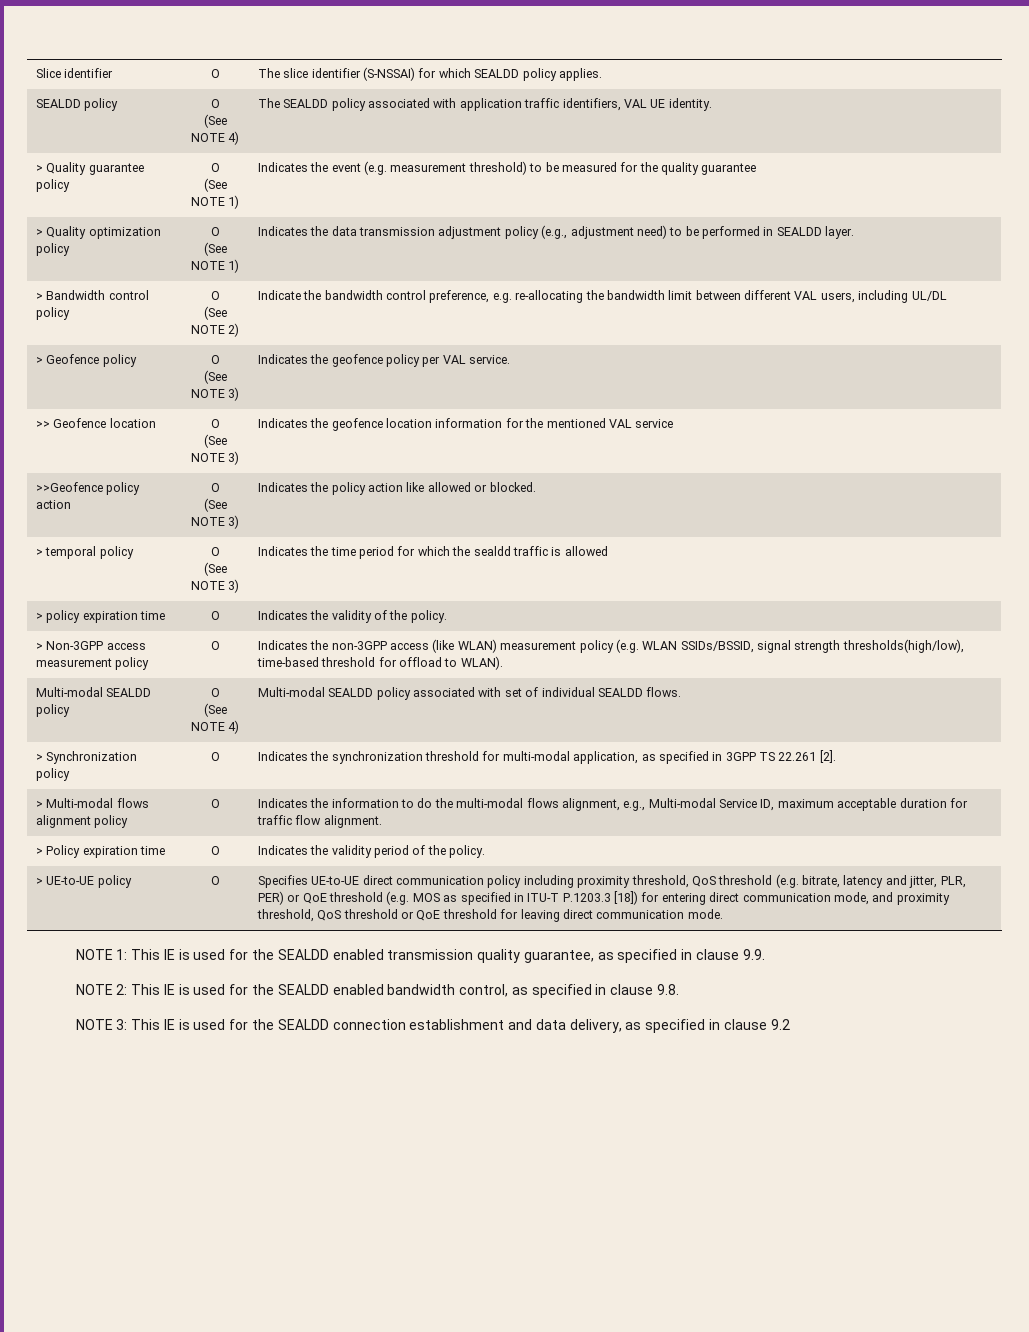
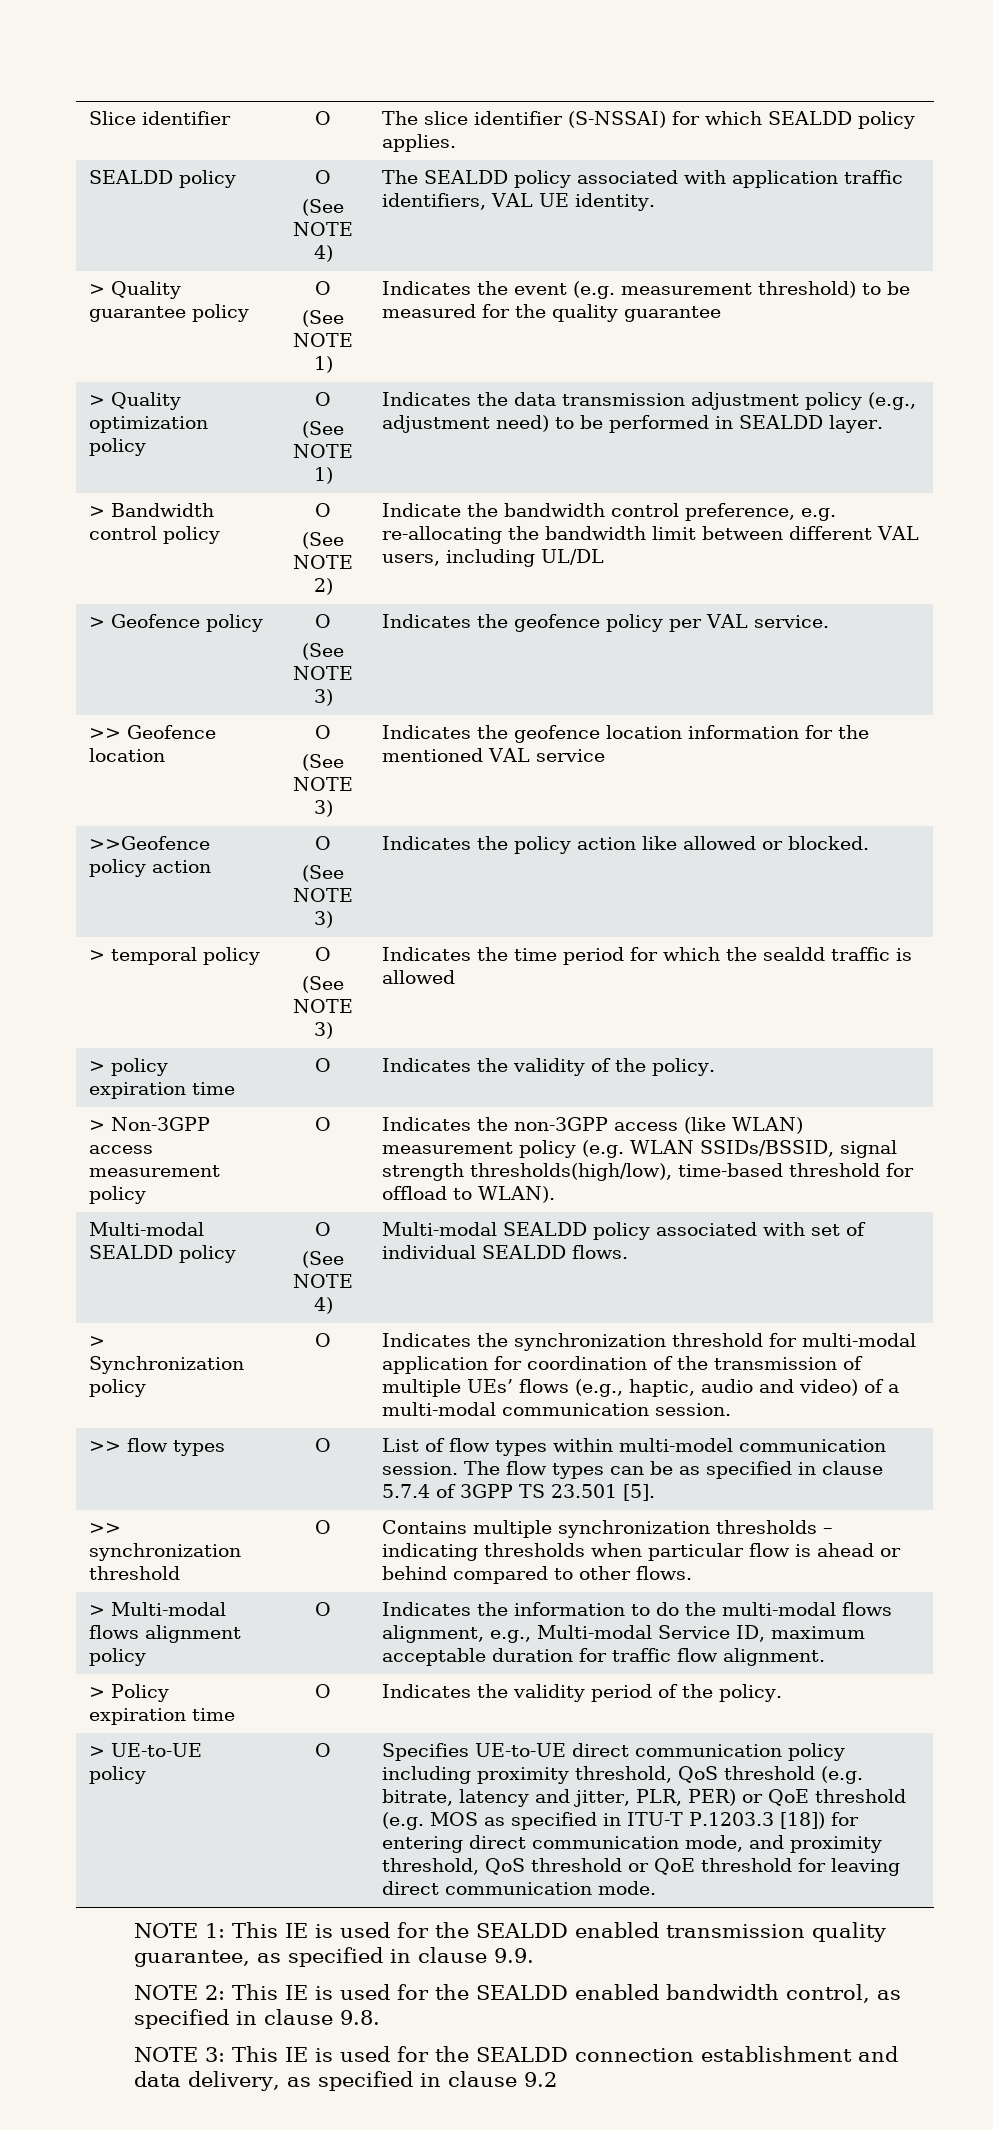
[573,750,836,764] application, as specified in 3GPP TS 22.261 [2]. -> [381,1356,863,1374] [381,1379,899,1397] [381,1402,731,1416] [88,1438,225,1456] [315,1438,331,1452] [381,1438,886,1456] [381,1461,883,1479] [381,1484,655,1501] [88,1523,121,1534] [88,1543,241,1561] [88,1566,180,1580] [315,1520,331,1534] [381,1520,833,1538] [381,1543,901,1561] [381,1566,692,1584] application for coordination of the transmission of multiple UEs’ flows (e.g., haptic, audio and video) of a multi-modal communication session. // >> flow types | O | List of flow types within multi-model communication session. The flow types can be as specified in clause 5.7.4 of 3GPP TS 23.501 [5]. // >> synchronization threshold | O | Contains multiple synchronization thresholds – indicating thresholds when particular flow is ahead or behind compared to other flows.

